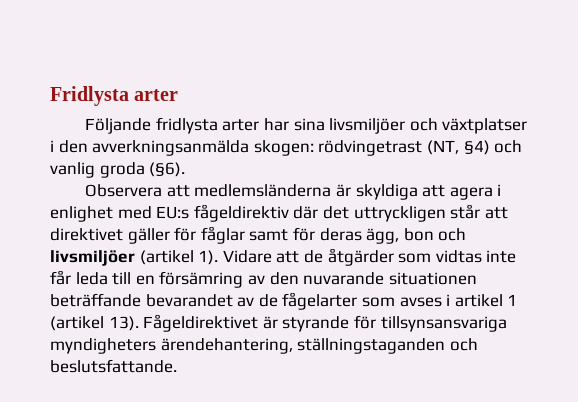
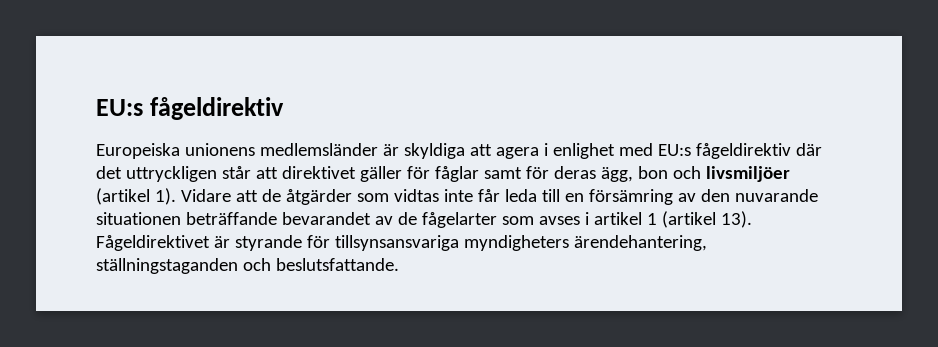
[50,86,179,106] [85,117,528,134] [50,140,523,156] [50,162,186,178] [85,184,332,197] Fridlysta arter // Följande fridlysta arter har sina livsmiljöer och växtplatser i den avverkningsanmälda skogen: rödvingetrast (NT, §4) och vanlig groda (§6). // Observera att medlemsländerna -> [96,97,285,120] [96,143,378,159] EU:s fågeldirektiv // Europeiska unionens medlemsländer

